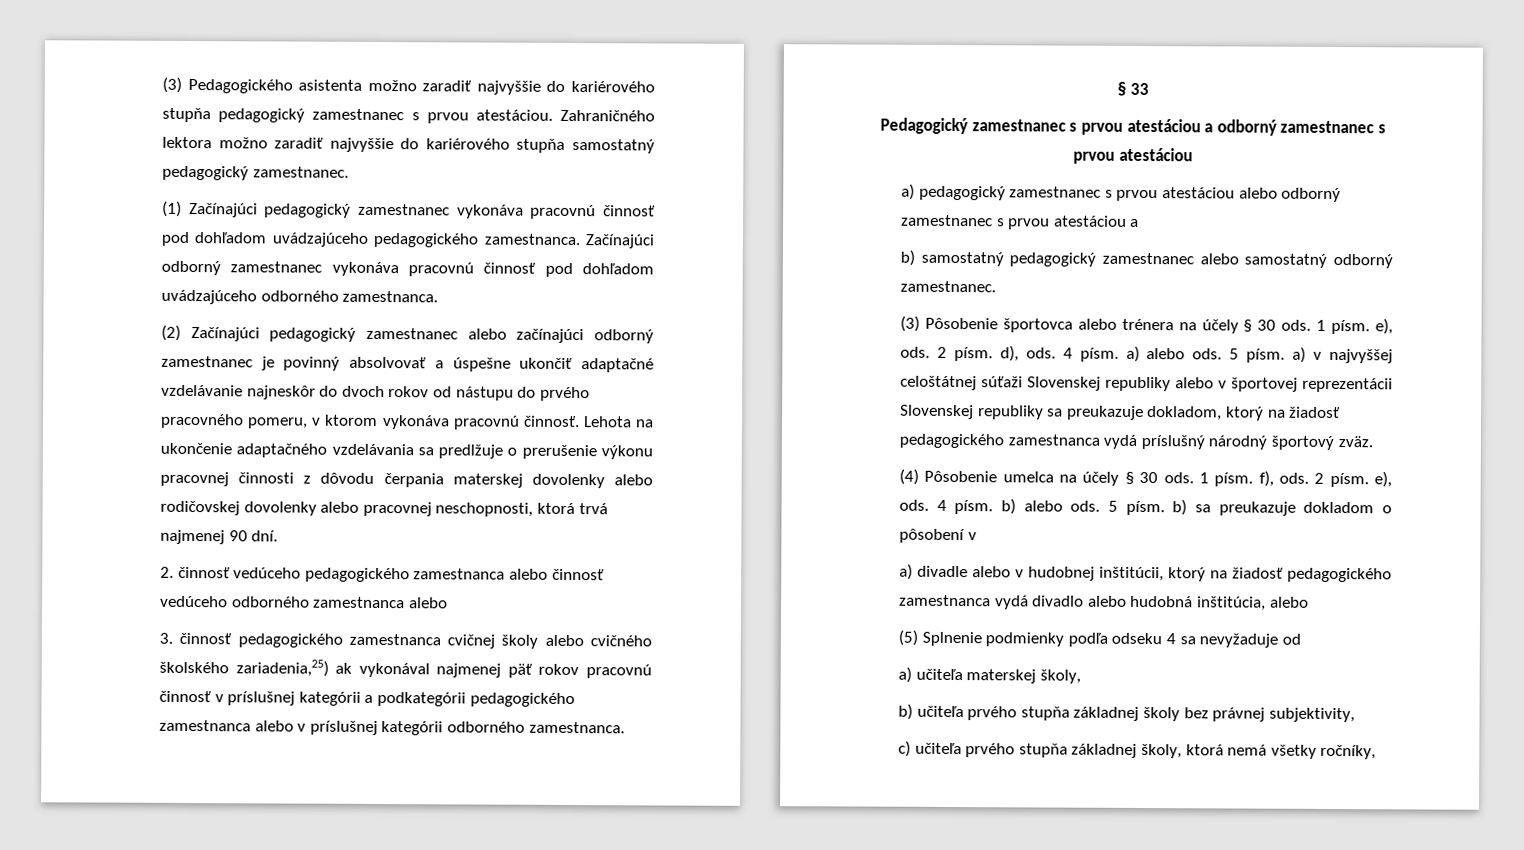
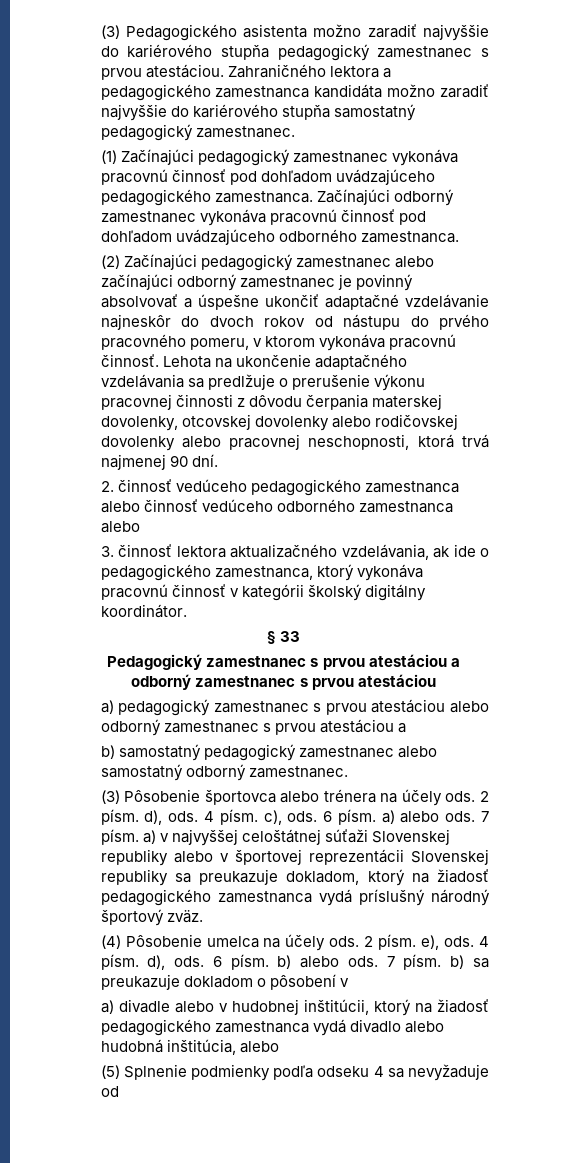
(212, 142) none -> [382,68,391,78] [100,84,383,101] a pedagogického zamestnanca kandidáta
(523, 480) none -> [100,414,251,431] dovolenky, otcovskej
[237,633,652,649] [158,659,652,679] [158,690,575,708] [158,719,625,736] pedagogického zamestnanca cvičnej školy alebo cvičného školského zariadenia,25) ak vykonával najmenej päť rokov pracovnú činnosť v príslušnej kategórii a podkategórii pedagogického zamestnanca alebo v príslušnej kategórii odborného zamestnanca. -> [176,544,490,560] [100,564,423,581] [100,584,426,601] [100,604,187,618] lektora aktualizačného vzdelávania, ak ide o pedagogického zamestnanca, ktorý vykonáva pracovnú činnosť v kategórii školský digitálny koordinátor.
[1243,318,1393,335] § 30 ods. 1 písm. e), -> (442, 797) none
(1119, 354) none -> [263,809,376,825] c), ods. 6 písm.
[1229,348,1240,360] 5 -> [481,811,490,822] 7
[1124,470,1274,487] § 30 ods. 1 písm. f), -> (326, 942) none
(994, 507) none -> [147,954,269,970] d), ods. 6 písm.
[1107,500,1118,512] 5 -> [386,956,395,967] 7
[897,666,1081,684] [897,703,1355,723] [897,740,1377,760] // a) učiteľa materskej školy, // b) učiteľa prvého stupňa základnej školy bez právnej subjektivity, // c) učiteľa prvého stupňa základnej školy, ktorá nemá všetky ročníky, -> (119, 1091) none

